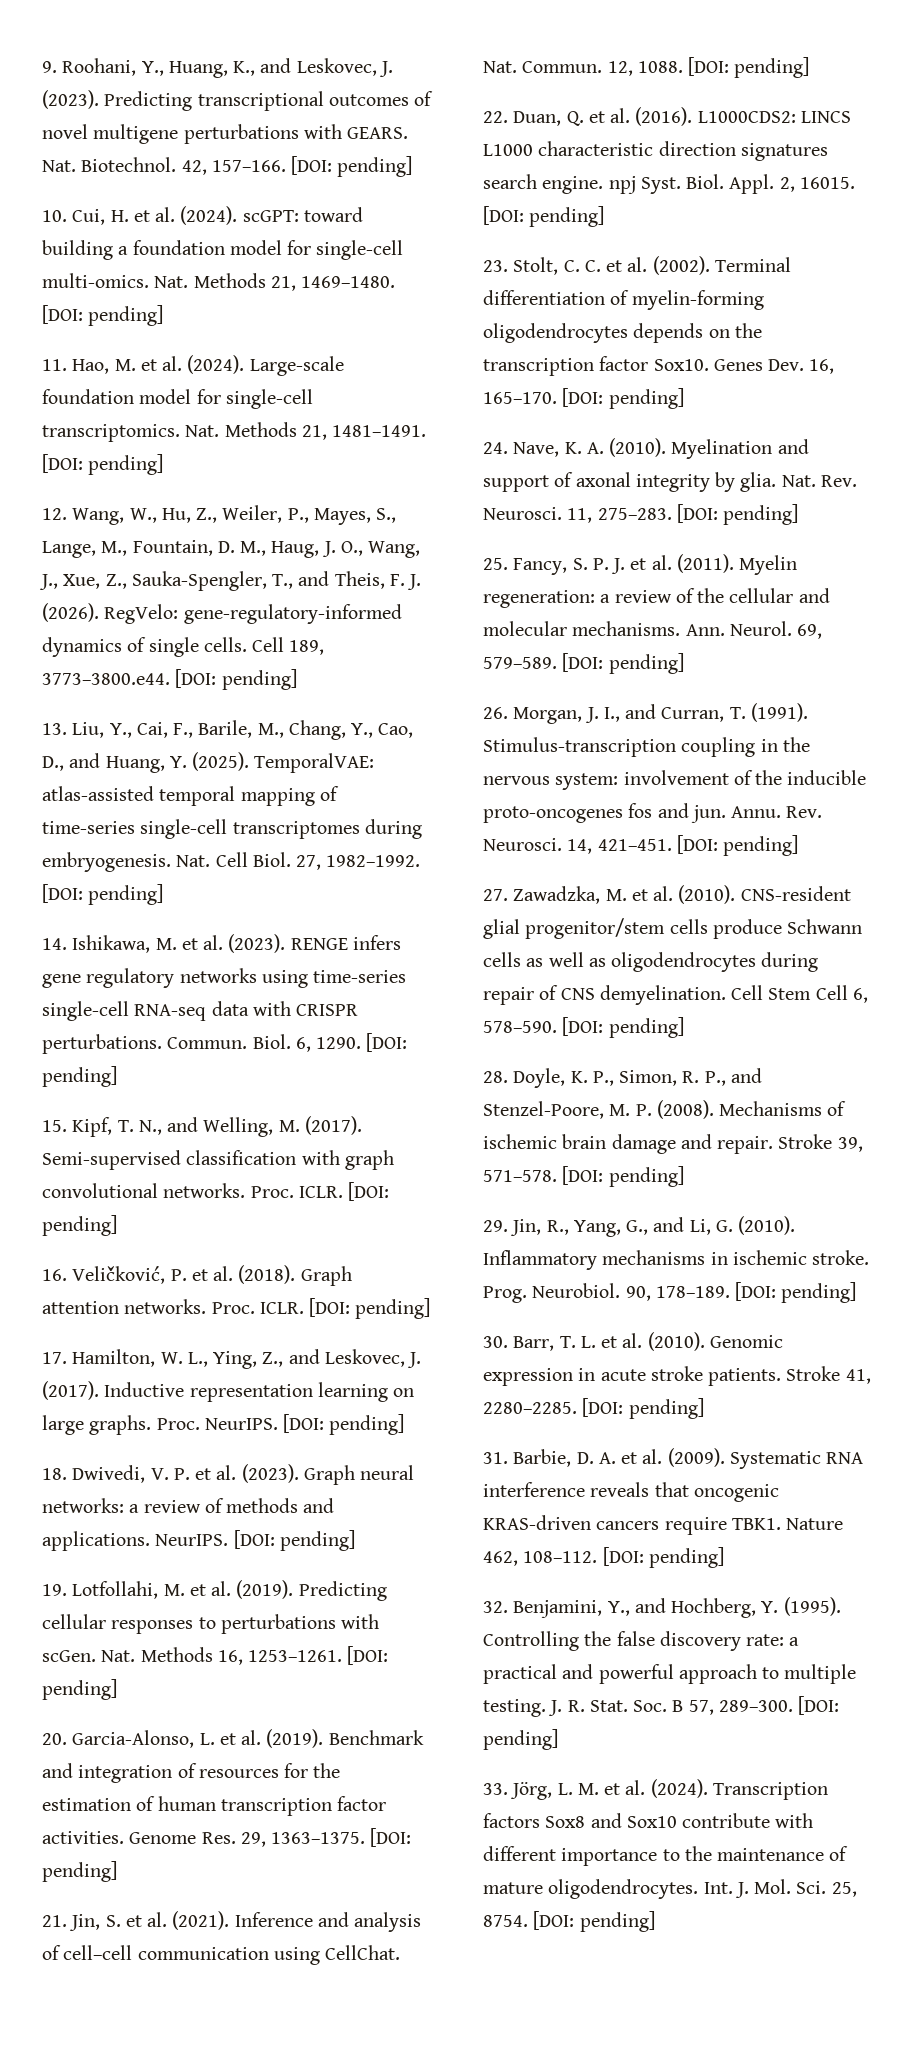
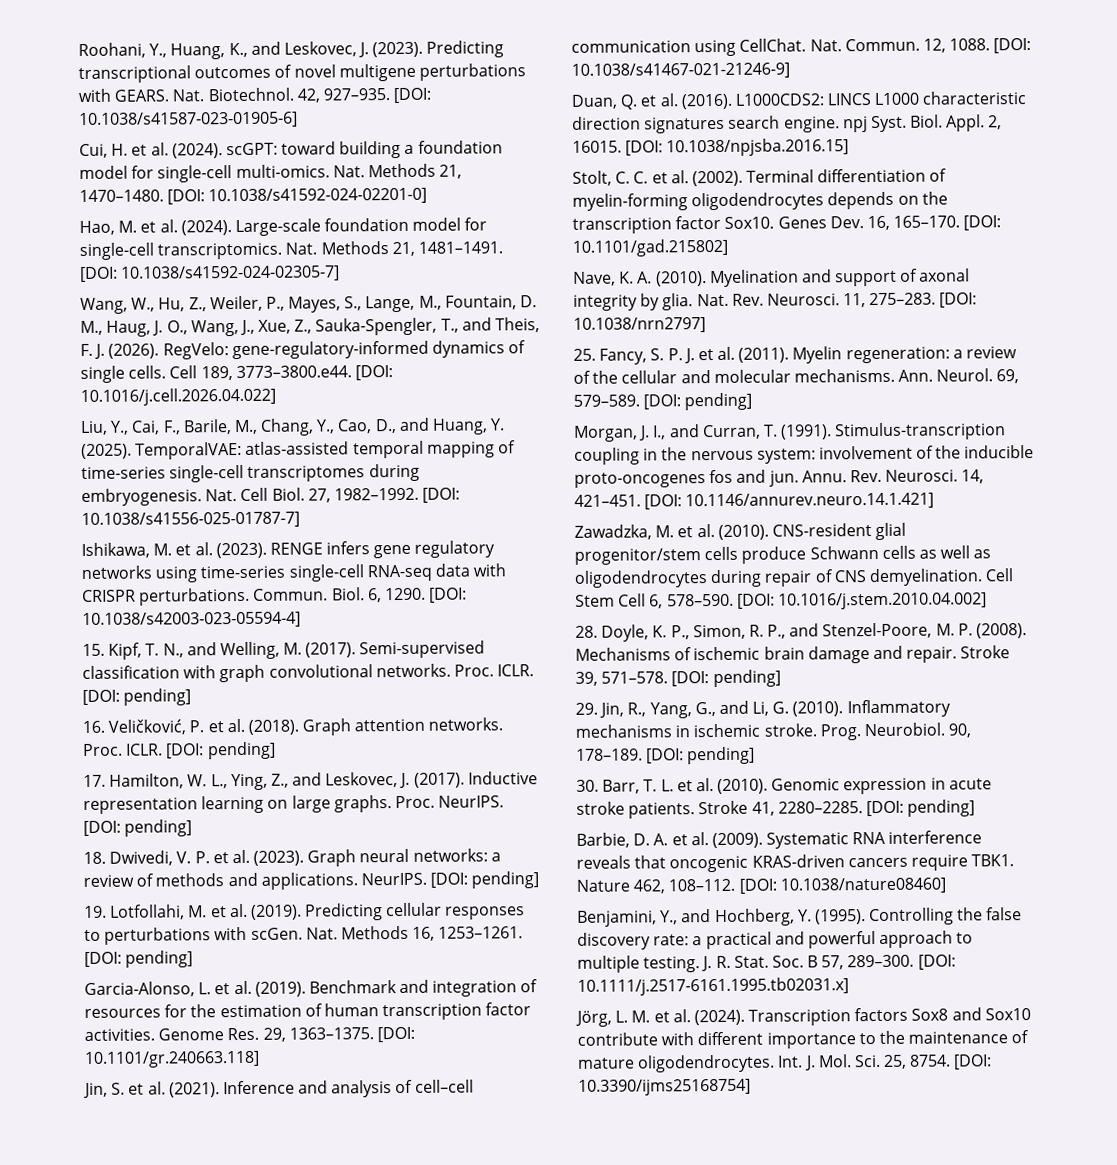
[42,61,57,73] 9. -> (78, 50) none
[211,156,413,177] [42,210,67,222] 157–166. [DOI: pending] // 10. -> [322,87,432,104] [79,111,298,129] 927–935. [DOI: 10.1038/s41587-023-01905-6] //
[301,276,396,288] [42,305,164,326] [42,359,67,371] 1469–1480. [DOI: pending] // 11. -> [79,187,428,205] 1470–1480. [DOI: 10.1038/s41592-024-02201-0] //
[88,454,164,475] [42,508,67,520] pending] // 12. -> [121,265,341,282] 10.1038/s41592-024-02305-7] //
[221,669,297,690] [42,723,67,735] pending] // 13. -> [80,387,276,406] 10.1016/j.cell.2026.04.022] //
[88,884,164,905] [42,938,67,950] pending] // 14. -> [81,511,300,528] 10.1038/s41556-025-01787-7] //
[42,1066,117,1087] pending] -> [82,611,301,628] 10.1038/s42003-023-05594-4]
[42,1733,67,1745] 20. -> (194, 959) none
[42,1861,117,1882] [42,1915,67,1927] pending] // 21. -> [84,1050,260,1068] 10.1101/gr.240663.118] //
[734,57,810,78] [483,111,508,123] pending] // 22. -> [571,62,790,79] 10.1038/s41467-021-21246-9] //
[529,206,605,227] [483,260,508,272] pending] // 23. -> [666,138,850,157] 10.1038/npjsba.2016.15] //
[608,388,684,409] [483,442,508,454] pending] // 24. -> [572,238,728,257] 10.1101/gad.215802] //
[723,504,799,525] pending] -> [573,317,706,333] 10.1038/nrn2797]
[483,707,508,719] 26. -> (753, 401) none
[723,835,799,856] [483,889,508,901] pending] // 27. -> [685,492,935,510] 10.1146/annurev.neuro.14.1.421] //
[608,1017,684,1038] pending] -> [777,592,987,610] 10.1016/j.stem.2010.04.002]
[483,1452,508,1464] 31. -> (976, 808) none
[648,1547,724,1568] [483,1601,508,1613] pending] // 32. -> [779,877,946,894] 10.1038/nature08460] //
[483,1729,558,1750] [483,1783,508,1795] pending] // 33. -> [577,977,849,996] 10.1111/j.2517-6161.1995.tb02031.x] //
[579,1911,655,1932] pending] -> [578,1078,751,1096] 10.3390/ijms25168754]

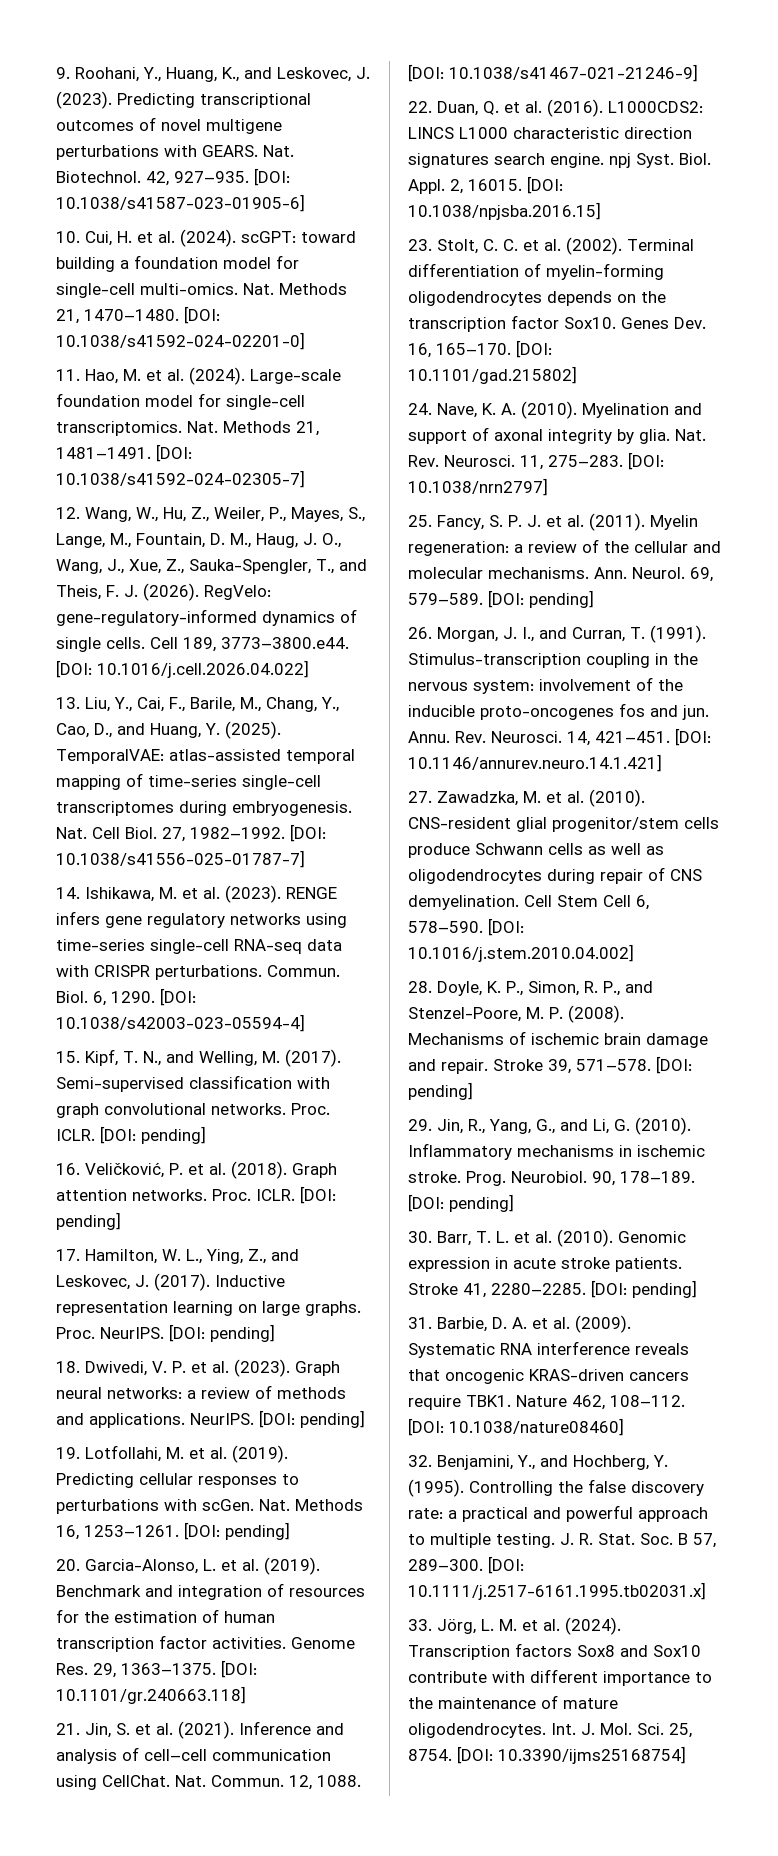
(78, 50) none -> [56,67,70,79] 9.
(298, 120) none -> [56,231,80,243] 10.
(428, 196) none -> [56,369,80,381] 11.
(341, 273) none -> [56,507,80,519] 12.
(276, 396) none -> [56,697,80,709] 13.
(300, 519) none -> [56,887,80,899] 14.
(194, 959) none -> [56,1559,80,1571] 20.
(260, 1059) none -> [56,1723,80,1735] 21.
(790, 70) none -> [408,101,432,113] 22.
(850, 147) none -> [408,239,432,251] 23.
(728, 247) none -> [408,403,432,415] 24.
(753, 401) none -> [408,627,432,639] 26.
(935, 501) none -> [408,791,432,803] 27.
(976, 808) none -> [408,1317,432,1329] 31.
(946, 885) none -> [408,1455,432,1467] 32.
(849, 986) none -> [408,1619,432,1631] 33.

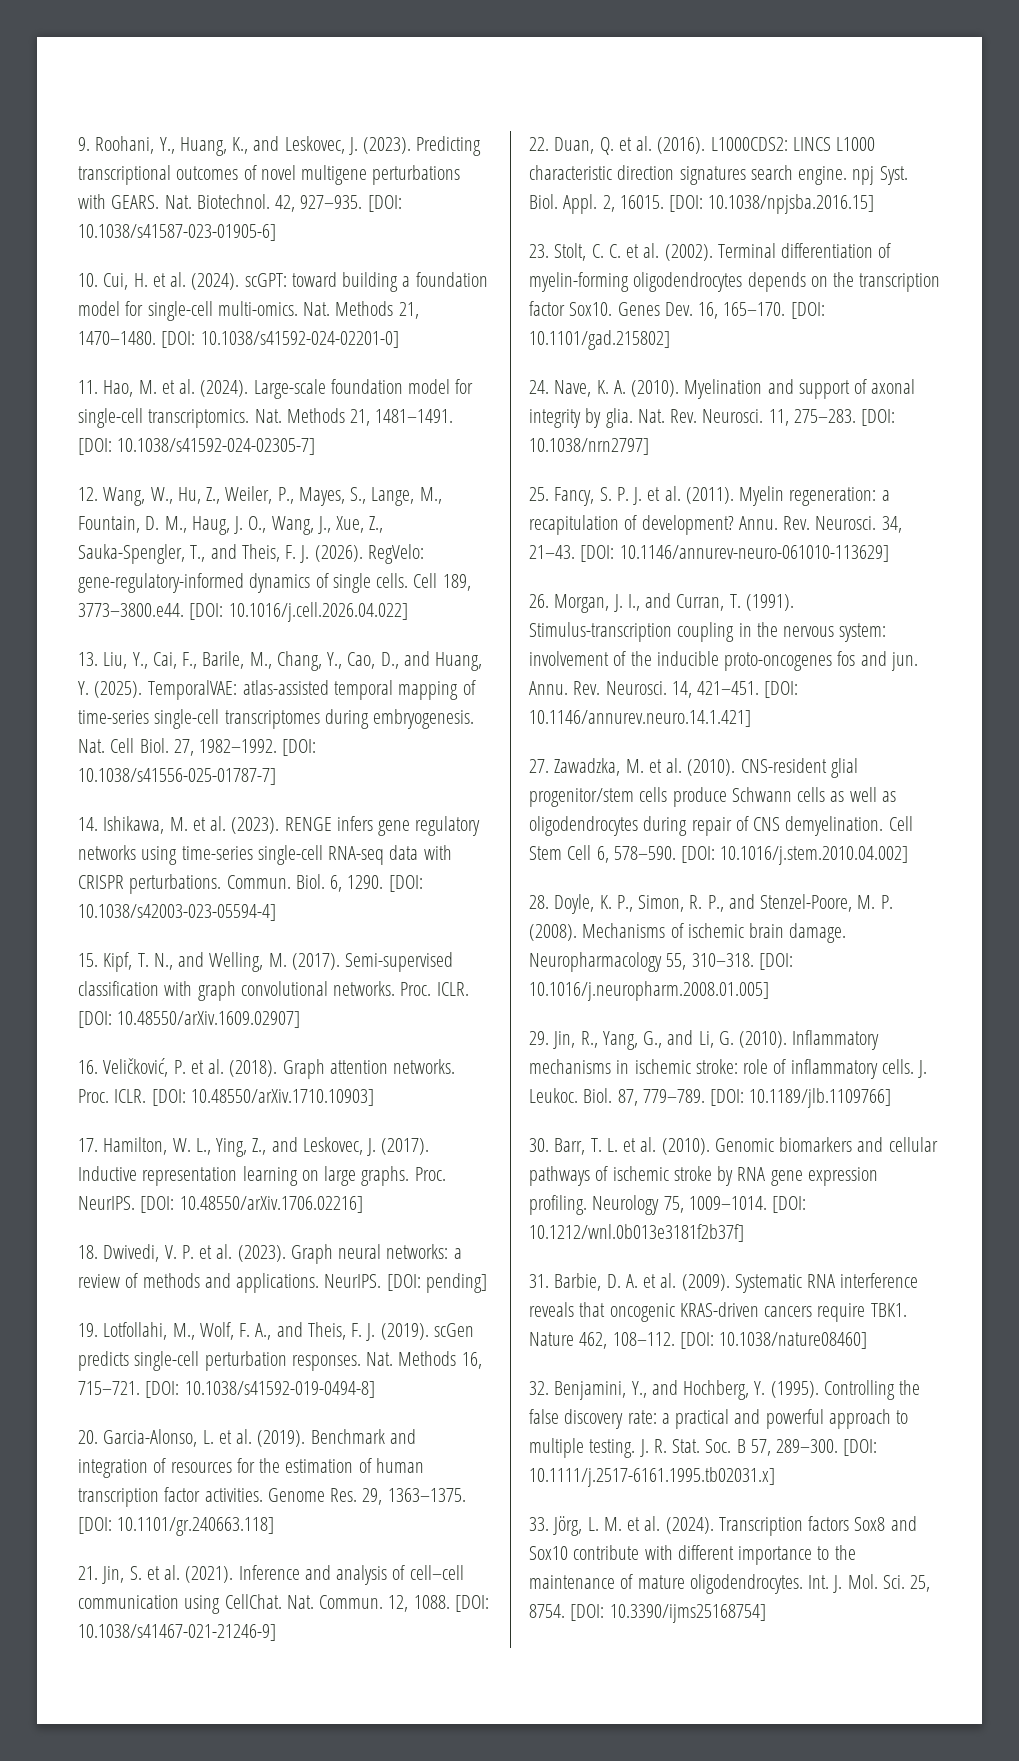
[141,1126,206,1144] pending] -> [117,1011,301,1028] 10.48550/arXiv.1609.02907]
[56,1212,121,1230] pending] -> [190,1089,374,1106] 10.48550/arXiv.1710.10903]
[210,1324,275,1342] pending] -> [179,1196,363,1213] 10.48550/arXiv.1706.02216]
[166,1445,288,1463] [56,1473,299,1488] [56,1499,363,1514] [56,1522,290,1540] M. et al. (2019). Predicting cellular responses to perturbations with scGen. Nat. Methods 16, 1253–1261. [DOI: pending] -> [172,1322,474,1341] [78,1351,482,1371] [78,1381,375,1398] M., Wolf, F. A., and Theis, F. J. (2019). scGen predicts single-cell perturbation responses. Nat. Methods 16, 715–721. [DOI: 10.1038/s41592-019-0494-8]
[528,539,721,553] [408,567,713,582] [408,590,594,608] review of the cellular and molecular mechanisms. Ann. Neurol. 69, 579–589. [DOI: pending] -> [529,515,902,535] [529,545,889,562] recapitulation of development? Annu. Rev. Neurosci. 34, 21–43. [DOI: 10.1146/annurev-neuro-061010-113629]
[646,1033,708,1048] [408,1056,692,1074] [408,1082,473,1100] damage and repair. Stroke 39, 571–578. [DOI: pending] -> [789,923,847,943] [529,952,793,972] [529,981,769,1001] damage. Neuropharmacology 55, 310–318. [DOI: 10.1016/j.neuropharm.2008.01.005]
[408,1171,695,1186] [408,1194,514,1212] stroke. Prog. Neurobiol. 90, 178–189. [DOI: pending] -> [695,1059,928,1079] [529,1088,892,1108] stroke: role of inflammatory cells. J. Leukoc. Biol. 87, 779–789. [DOI: 10.1189/jlb.1109766]
[408,1257,682,1272] [408,1280,697,1298] expression in acute stroke patients. Stroke 41, 2280–2285. [DOI: pending] -> [779,1137,938,1152] [529,1166,878,1186] [529,1195,807,1215] [529,1224,744,1242] biomarkers and cellular pathways of ischemic stroke by RNA gene expression profiling. Neurology 75, 1009–1014. [DOI: 10.1212/wnl.0b013e3181f2b37f]

